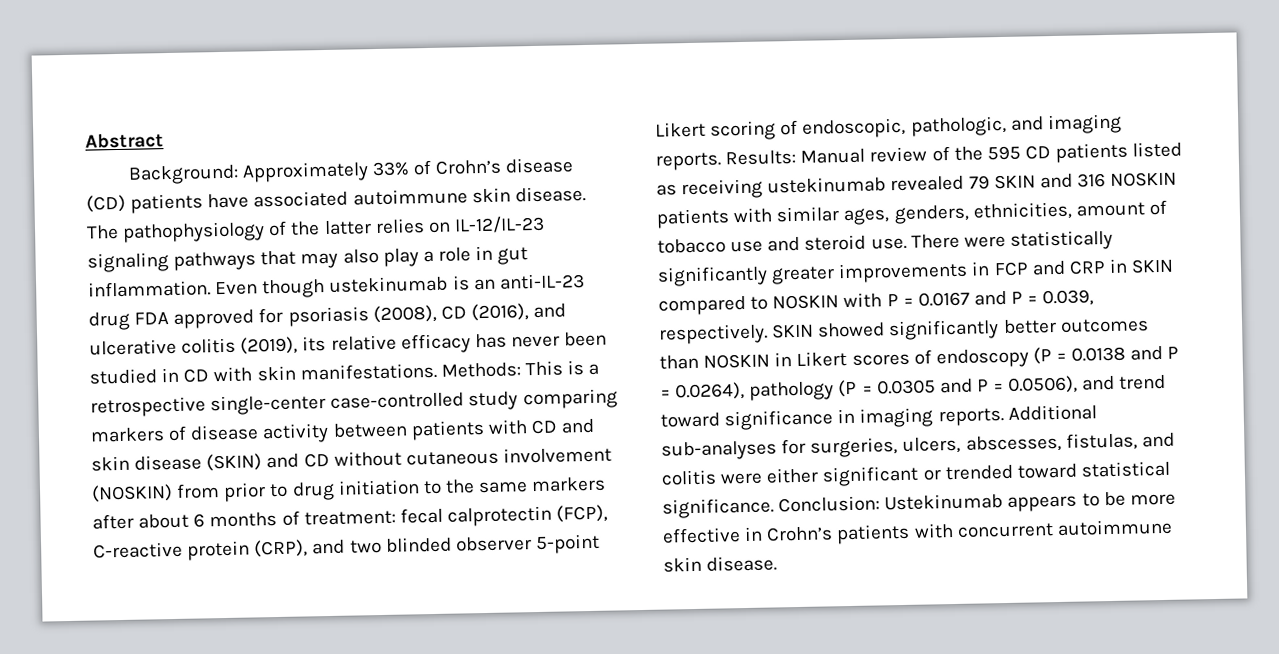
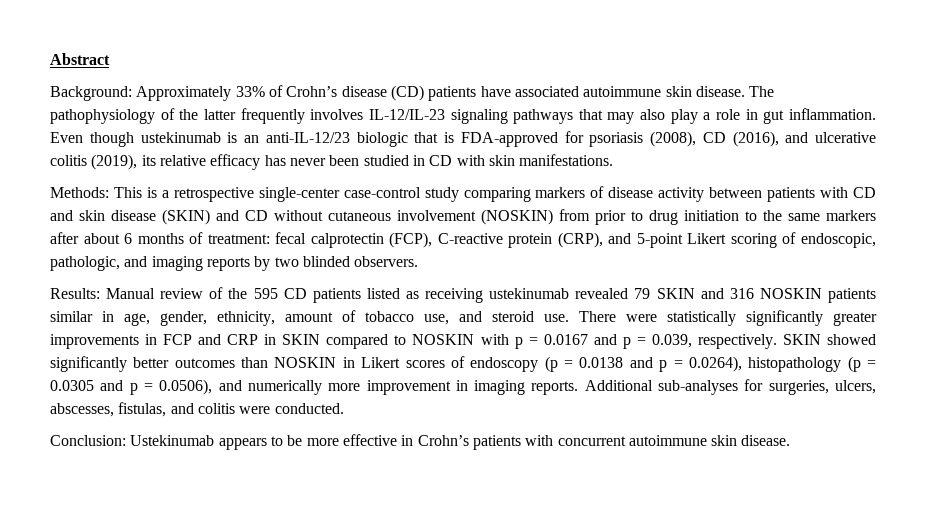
[374,218,451,235] relies on -> [240,108,364,124] frequently involves
[498,273,585,290] [88,309,255,331] anti-IL-23 drug FDA approved -> [265,132,558,147] anti-IL-12/23 biologic that is FDA-approved
(437, 371) none -> (614, 160) //
[330,392,465,409] case-controlled -> [343,187,421,198] case-control
[349,536,532,554] two blinded observer -> (632, 238) none
[655,152,721,171] reports. -> [206,256,419,271] reports by two blinded observers. //
[733,201,1073,226] with similar ages, genders, ethnicities, -> [50,311,275,326] similar in age, gender, ethnicity,
[730,240,764,253] use -> [424,314,449,325] use,
[886,294,899,307] P -> [514,337,523,349] p
[1011,291,1024,304] P -> [622,337,631,349] p
[1032,347,1052,365] (P -> [544,356,558,372] (p
[1167,346,1180,359] P -> [659,360,668,372] p
[749,379,858,401] pathology (P -> [748,356,861,372] histopathology (p
[976,379,989,392] P -> [129,383,138,395] p
[1119,374,1167,390] [660,409,834,431] trend toward significance -> [247,380,451,395] numerically more improvement
[766,460,1170,487] [662,497,774,519] either significant or trended toward statistical significance. -> [274,403,344,414] conducted. //

